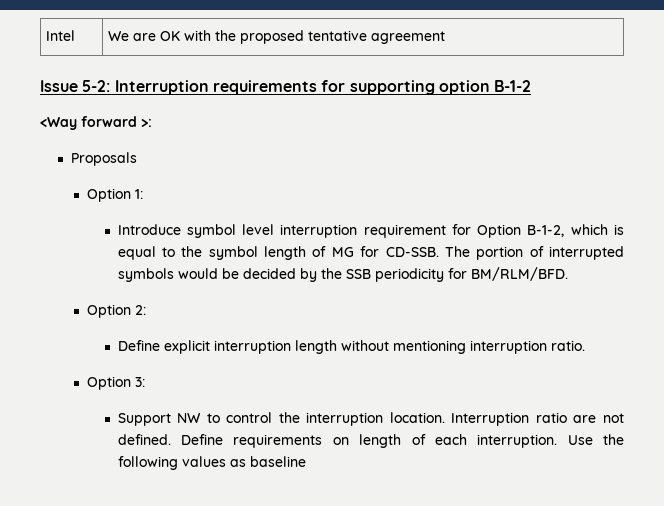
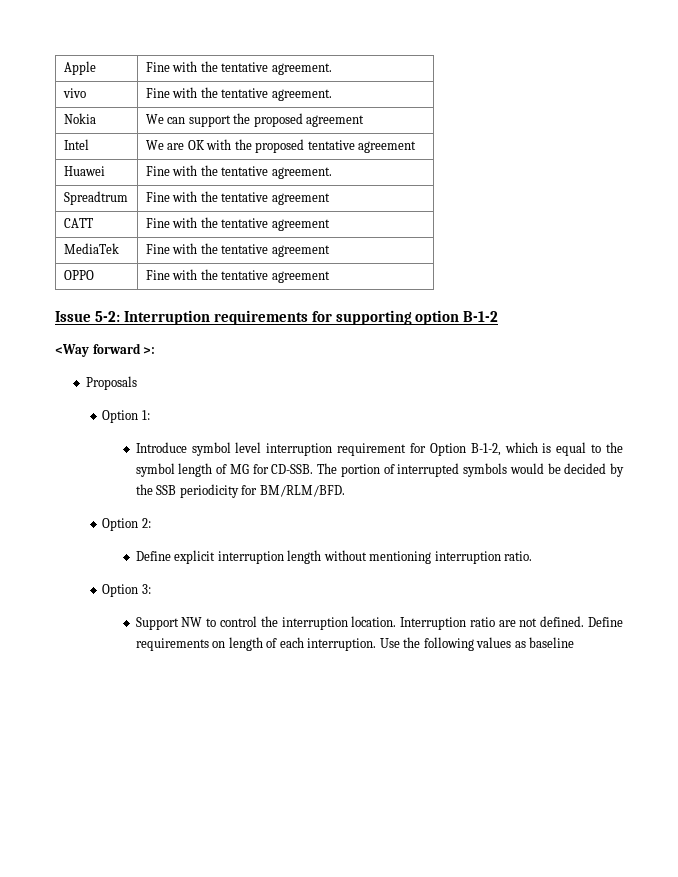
(46, 35) none -> [63,61,96,75] [145,61,332,75] [62,88,86,98] [145,87,332,101] [63,113,96,124] [145,113,365,127] Apple | Fine with the tentative agreement. // vivo | Fine with the tentative agreement. // Nokia | We can support the proposed agreement //
(446, 37) none -> [63,166,105,176] [145,165,332,179] [63,191,128,205] [145,191,330,205] [63,218,93,228] [145,217,330,231] [63,243,119,254] [145,243,330,257] [63,270,94,280] [145,269,330,283] // Huawei | Fine with the tentative agreement. // Spreadtrum | Fine with the tentative agreement // CATT | Fine with the tentative agreement // MediaTek | Fine with the tentative agreement // OPPO | Fine with the tentative agreement

